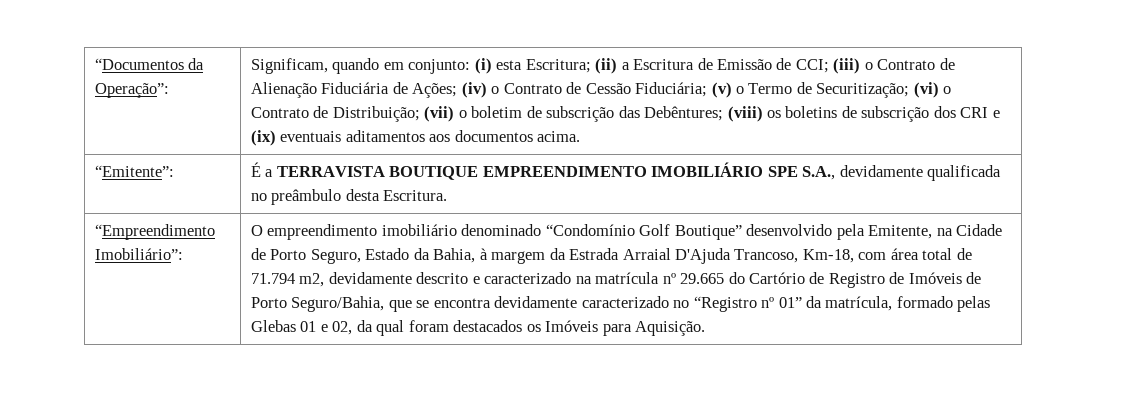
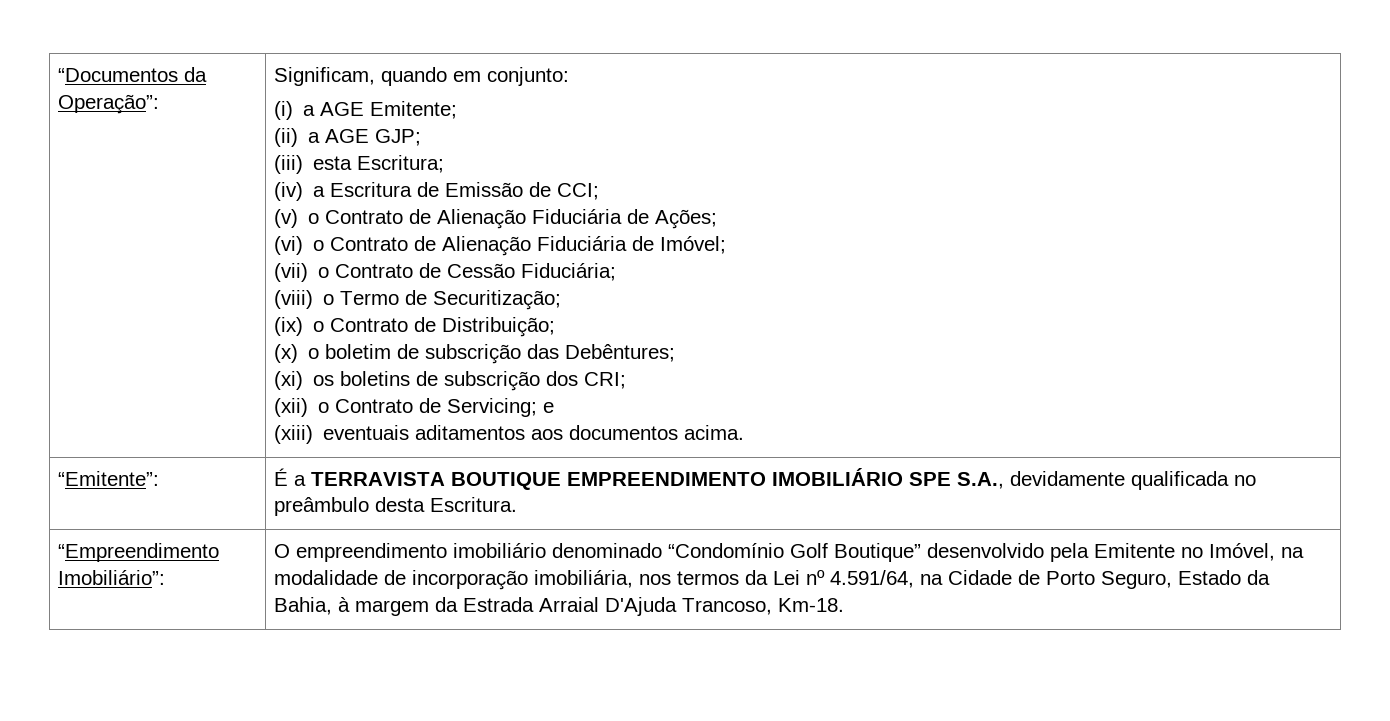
[474,58,492,74] (i) -> [273,101,457,120] [273,128,421,147] [273,155,303,174] // (i) a AGE Emitente; // (ii) a AGE GJP; // (iii)
[595,58,618,74] (ii) -> [273,182,303,201] // (iv)
[833,58,861,74] (iii) -> [273,209,298,228] // (v)
[461,82,487,98] (iv) -> [273,236,726,256] [273,263,308,282] // (vi) o Contrato de Alienação Fiduciária de Imóvel; // (vii)
[711,82,732,98] (v) -> [273,290,313,309] // (viii)
[913,82,939,98] (vi) -> [273,317,303,336] // (ix)
[424,106,455,122] (vii) -> [273,344,298,363] // (x)
[727,106,763,122] (viii) -> [273,371,303,390] // (xi)
[960,107,1000,118] [251,130,277,146] CRI e (ix) -> [583,372,626,389] [273,398,554,417] [273,425,313,444] CRI; // (xii) o Contrato de Servicing; e // (xiii)
[868,225,933,239] Emitente, -> [1093,543,1304,561] [273,570,914,590] Emitente no Imóvel, na modalidade de incorporação imobiliária, nos termos da Lei nº 4.591/64,
[802,248,972,263] [251,272,982,288] [251,296,991,312] [251,320,706,336] Km-18, com área total de 71.794 m2, devidamente descrito e caracterizado na matrícula nº 29.665 do Cartório de Registro de Imóveis de Porto Seguro/Bahia, que se encontra devidamente caracterizado no “Registro nº 01” da matrícula, formado pelas Glebas 01 e 02, da qual foram destacados os Imóveis para Aquisição. -> [777,598,844,612] Km-18.

